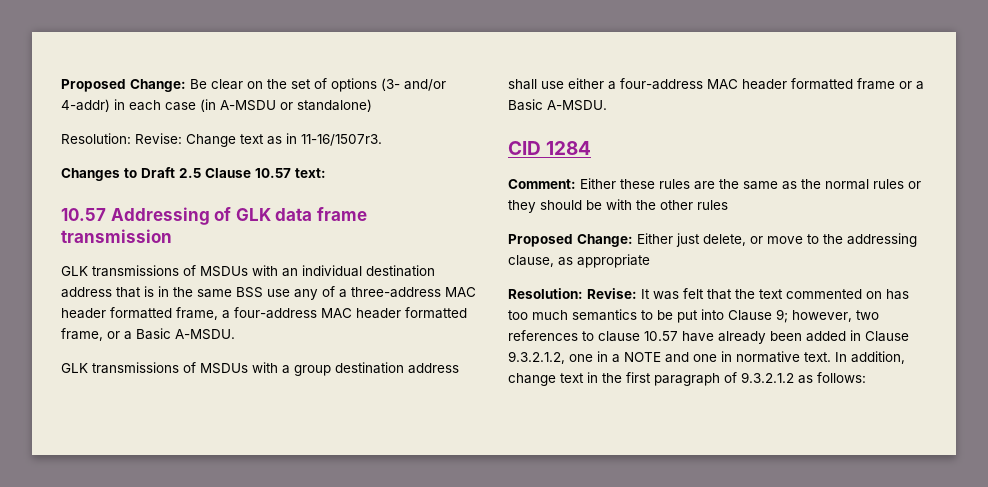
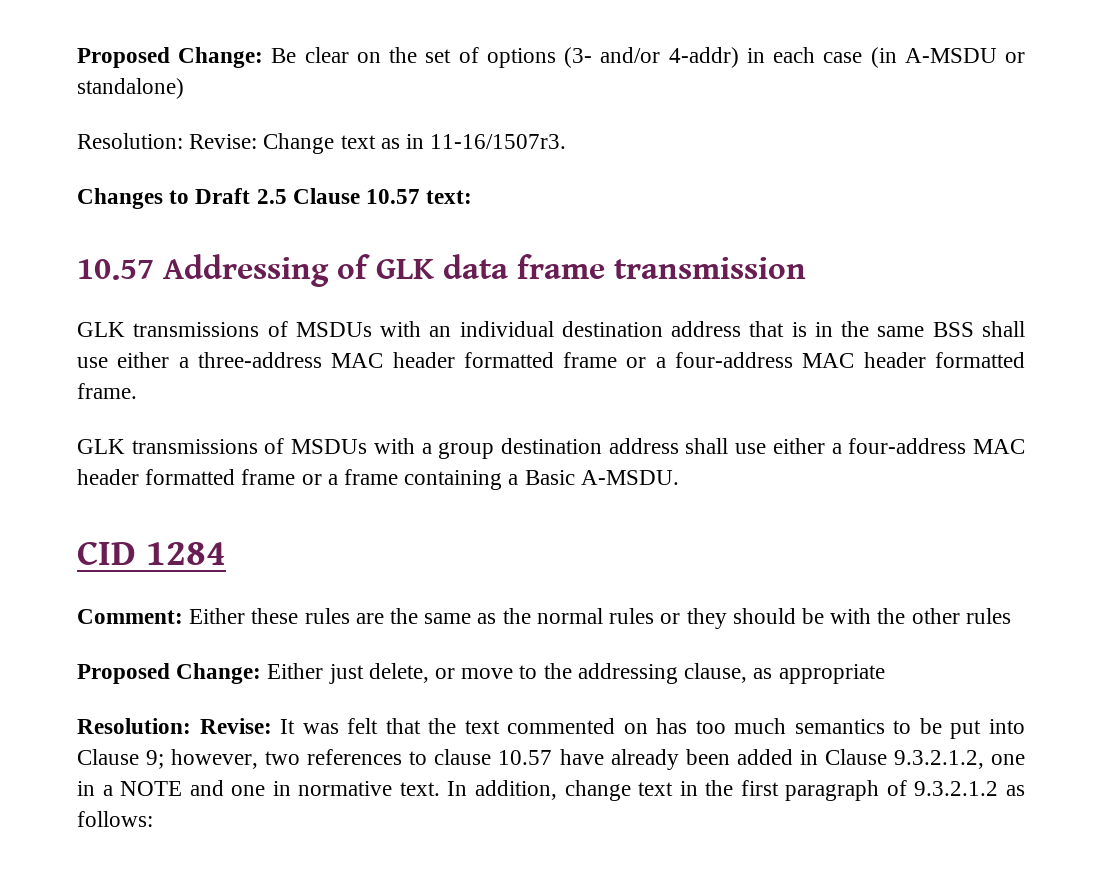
[267,286,335,300] use any of -> [981,321,1025,337] [77,352,170,368] shall use either
[176,307,467,320] [61,328,235,341] frame, a four-address MAC header formatted frame, or a Basic A-MSDU. -> [563,352,1025,368] [77,383,137,399] frame or a four-address MAC header formatted frame.
(924, 85) none -> [344,469,519,490] frame containing a

